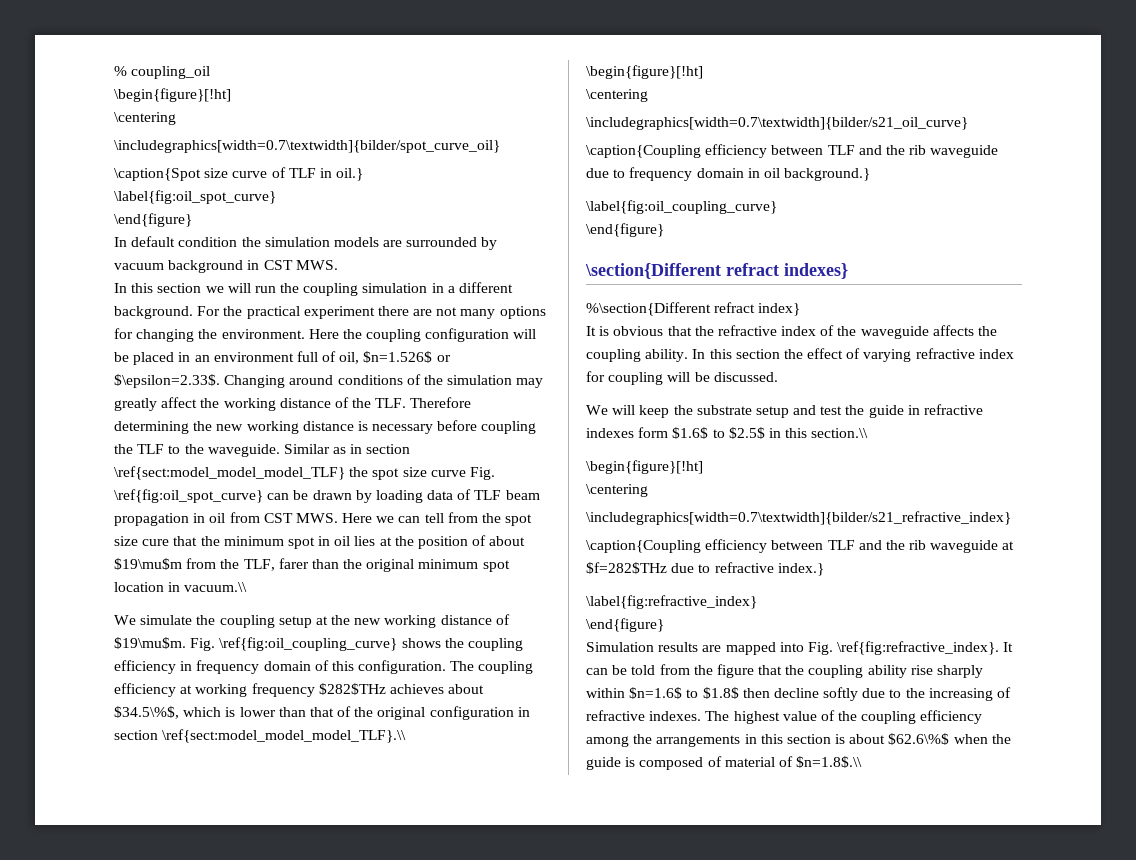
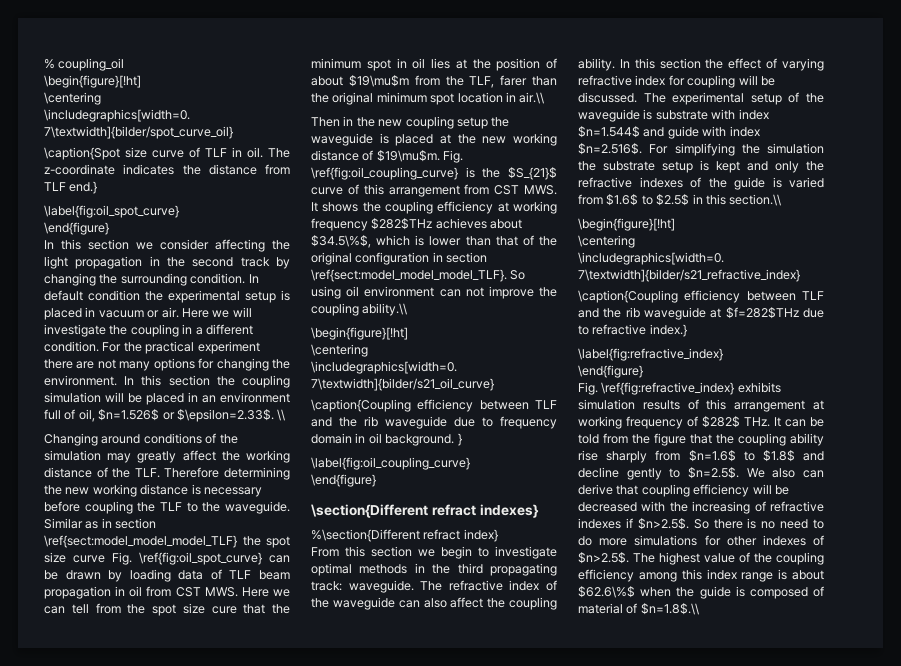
[336,168,364,181] [114,190,276,204] [114,213,192,227] [114,236,498,250] [114,260,338,273] [114,283,202,293] oil.} // \label{fig:oil_spot_curve} // \end{figure} // In default condition the simulation models are surrounded by vacuum background in CST MWS. // In this section -> [247,147,290,158] [44,164,290,175] [44,181,98,194] [44,205,179,218] [44,222,109,235] [44,239,290,252] [44,256,290,269] [44,273,259,286] [44,290,290,303] [44,307,209,320] oil. The z-coordinate indicates the distance from TLF end.} // \label{fig:oil_spot_curve} // \end{figure} // In this section we consider affecting the light propagation in the second track by changing the surrounding condition. In default condition the experimental setup is placed in vacuum or air. Here
[254,283,428,296] run the coupling simulation -> [44,324,179,337] investigate the coupling
[114,306,193,319] background. -> [44,341,99,352] condition.
[308,328,510,342] Here the coupling configuration -> [124,375,290,388] [44,392,101,403] In this section the coupling simulation
(220, 381) none -> [277,409,286,421] \\ //
[184,582,248,592] [114,615,312,628] vacuum.\\ // We simulate the coupling setup -> [519,92,545,104] [311,116,510,129] [311,133,434,146] air.\\ // Then in the new coupling setup the waveguide is placed
[401,638,523,651] [114,660,475,674] shows the coupling efficiency in frequency domain of this configuration. The -> [465,167,557,180] [311,184,557,197] [311,202,381,212] is the $S_{21}$ curve of this arrangement from CST MWS. It shows the
[162,729,407,743] \ref{sect:model_model_model_TLF}.\\ -> [311,269,526,282] [311,286,557,299] [311,303,408,316] \ref{sect:model_model_model_TLF}. So using oil environment can not improve the coupling ability.\\
[784,168,871,181] background.} -> [385,433,462,446] background. }
[586,326,714,336] It is obvious that the -> [311,546,557,559] [311,563,557,576] [311,580,443,593] From this section we begin to investigate optimal methods in the third propagating track: waveguide. The
[932,325,974,336] affects -> [398,597,484,608] can also affect
[586,404,984,418] [586,427,669,438] // We will keep the substrate setup and test the guide in refractive indexes form -> [643,92,824,105] [578,109,769,122] [578,126,760,139] [578,143,824,156] [578,160,824,173] [578,177,824,190] [578,194,603,205] The experimental setup of the waveguide is substrate with index $n=1.544$ and guide with index $n=2.516$. For simplifying the simulation the substrate setup is kept and only the refractive indexes of the guide is varied from
[586,641,1000,655] Simulation results are mapped into Fig. \ref{fig:refractive_index}. -> [578,382,781,395] [578,399,824,412] [578,416,770,429] Fig. \ref{fig:refractive_index} exhibits simulation results of this arrangement at working frequency of $282$ THz.
[586,688,625,698] within -> [655,450,681,461] from
[742,687,1012,701] [586,710,702,721] then decline softly due to the increasing of refractive indexes. -> [803,451,824,461] [578,467,824,480] [578,484,789,497] [578,501,824,514] [578,518,824,530] [578,535,824,546] [578,552,629,564] and decline gently to $n=2.5$. We also can derive that coupling efficiency will be decreased with the increasing of refractive indexes if $n>2.5$. So there is no need to do more simulations for other indexes of $n>2.5$.
[633,734,831,747] the arrangements in this section -> [681,569,774,582] this index range

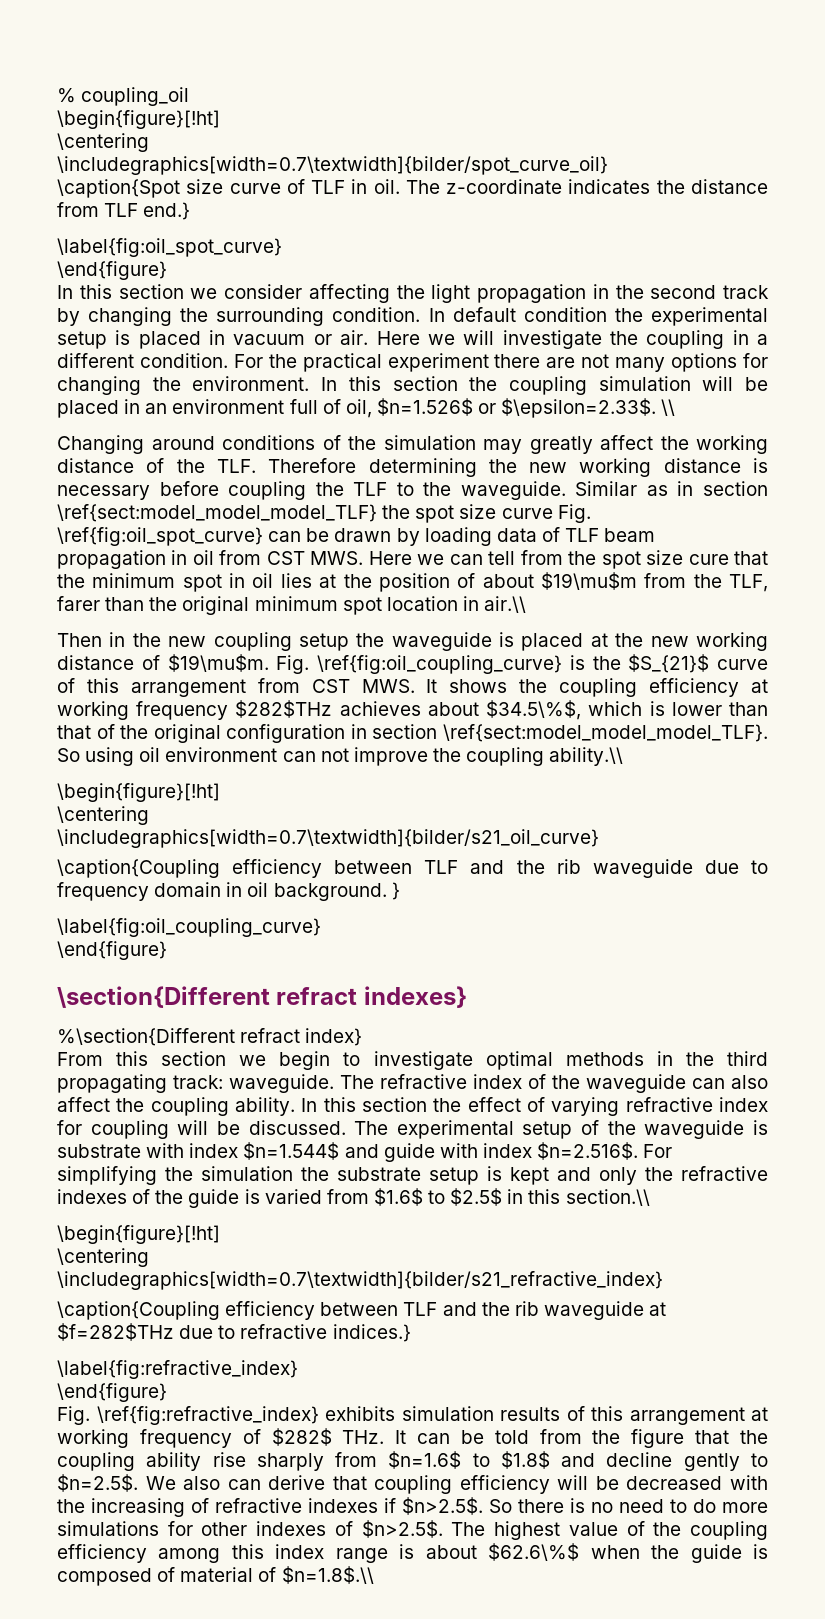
[649,324,687,337] index.} -> [332,1324,411,1342] indices.}

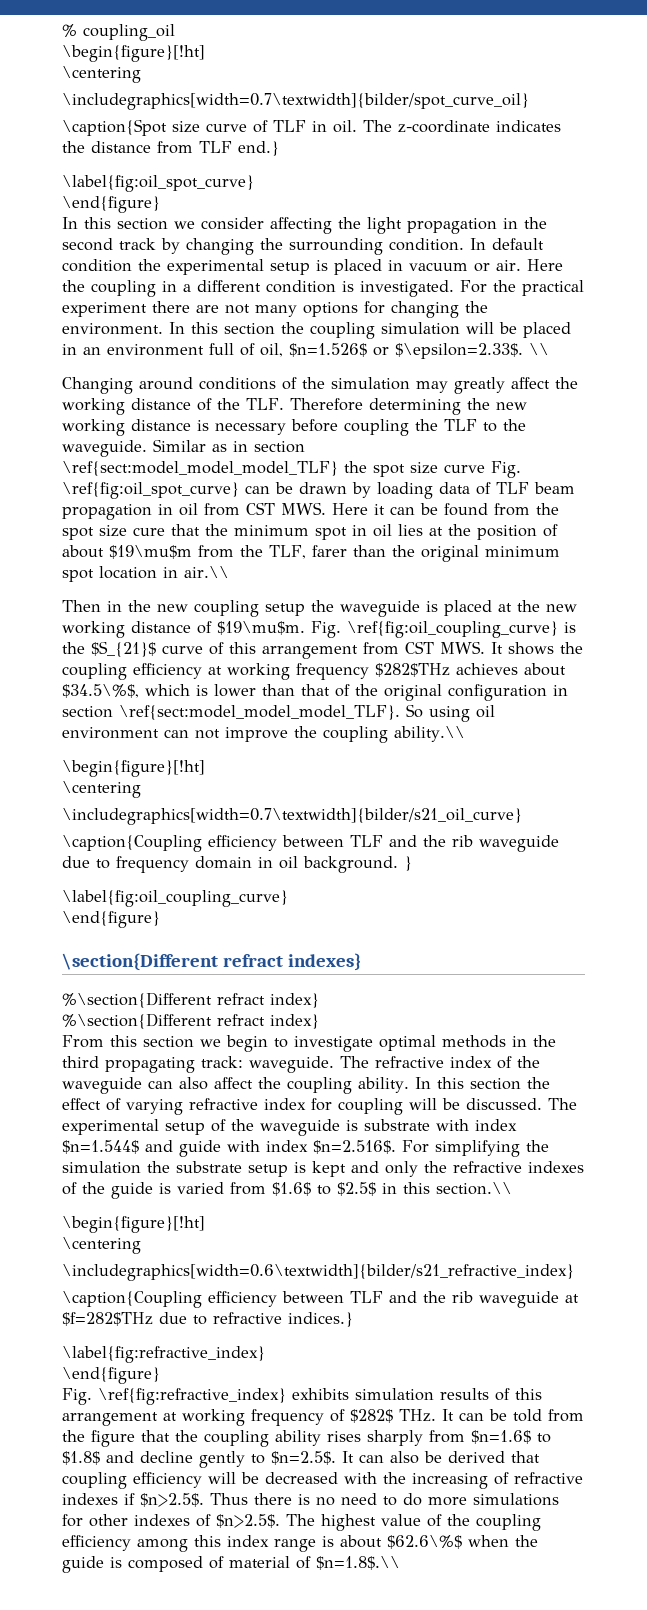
[427,330,602,349] we will investigate -> (563, 265) none
[139,353,228,368] condition. -> [266,280,454,297] condition is investigated.
[417,551,516,565] we can tell -> [374,503,488,516] it can be found
(363, 1037) none -> [62,1013,319,1029] // %\section{Different refract index}
[57,1271,663,1290] \includegraphics[width=0.7\textwidth]{bilder/s21_refractive_index} -> [62,1264,574,1281] \includegraphics[width=0.6\textwidth]{bilder/s21_refractive_index}
[212,1452,246,1467] rise -> [327,1431,361,1442] rises
[145,1475,326,1490] We also can derive -> [342,1451,505,1464] It can also be derived
[489,1499,512,1513] So -> [210,1493,248,1505] Thus

